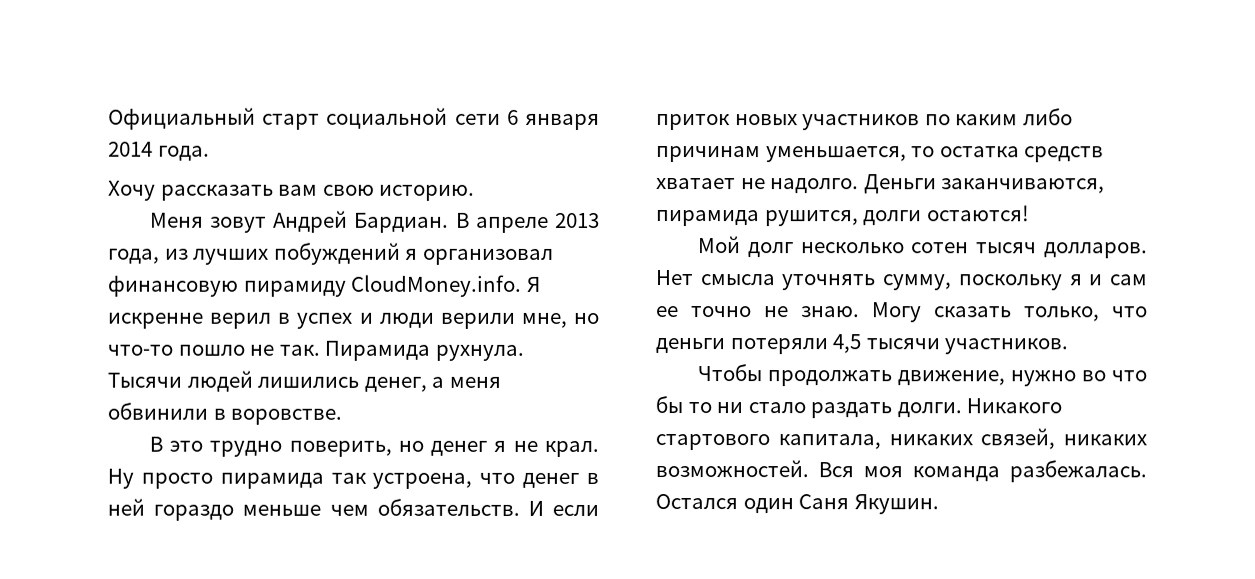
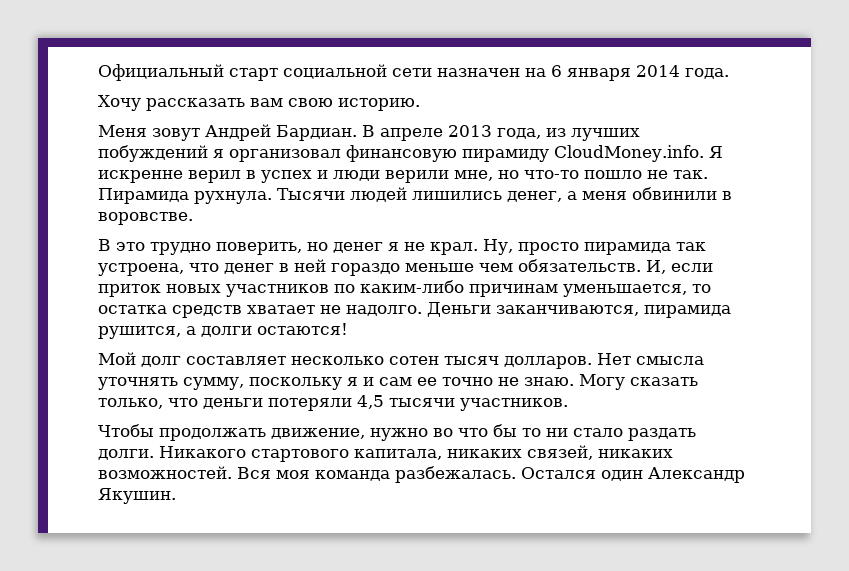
(501, 119) none -> [437,68,546,77] назначен на
[107,468,134,489] Ну -> [483,239,513,255] Ну,
[527,500,544,516] И -> [646,260,666,274] И,
[955,108,1073,126] каким либо -> [360,280,464,293] каким-либо
(859, 218) none -> [186,326,196,335] а
(794, 250) none -> [186,356,286,365] составляет
[798,494,850,510] Саня -> [648,467,745,483] Александр

